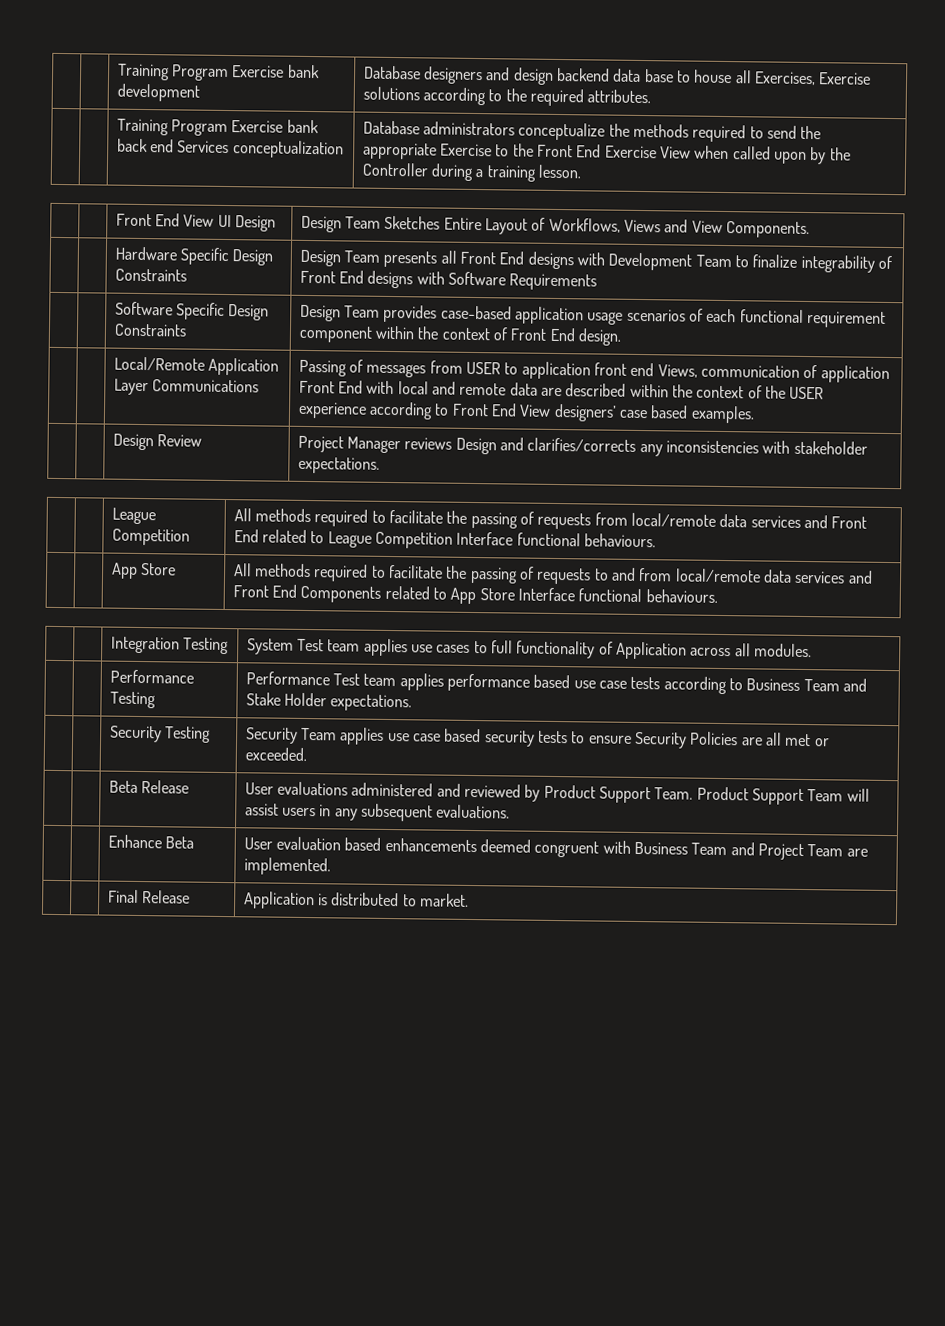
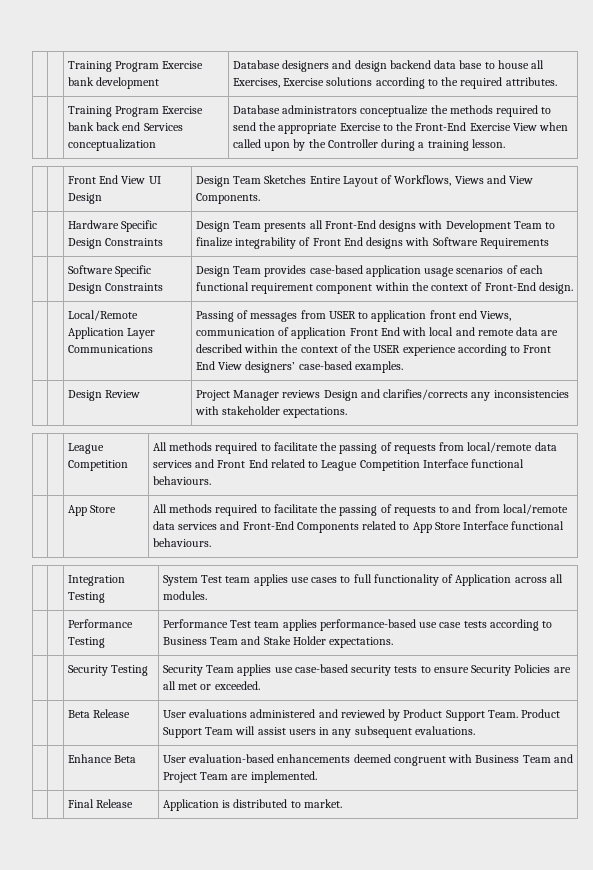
[536,144,602,158] Front End -> [415,122,467,131] Front-End
[459,251,525,265] Front End -> [324,220,376,229] Front-End
[510,327,576,342] Front End -> [484,282,536,291] Front-End
[618,405,689,419] case based -> [298,361,352,370] case-based
[232,584,298,598] Front End -> [242,521,294,530] Front-End
[446,673,571,692] performance based -> [319,619,416,631] performance-based
[412,728,482,743] case based -> [294,664,348,673] case-based
[276,836,382,851] evaluation based -> [189,754,275,763] evaluation-based

